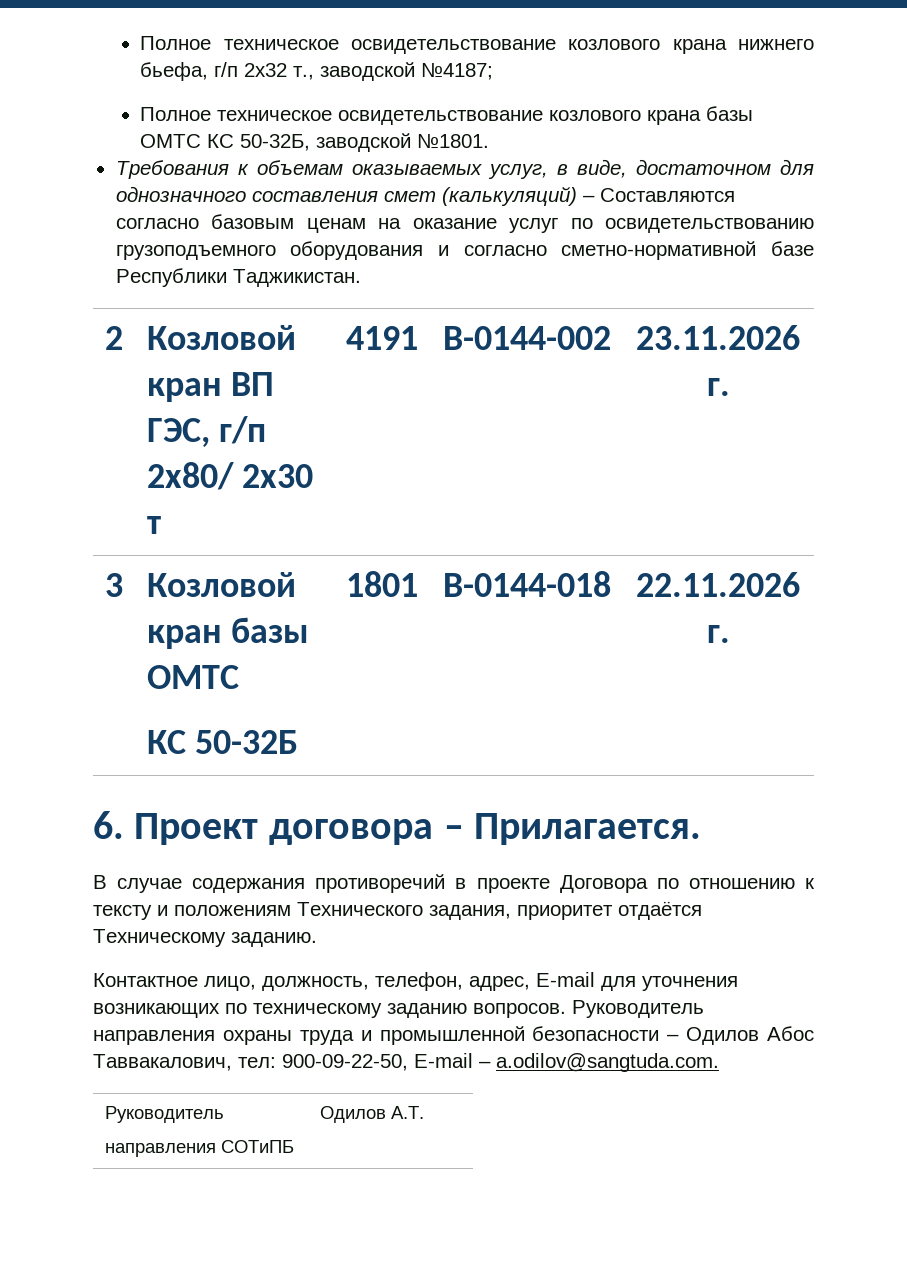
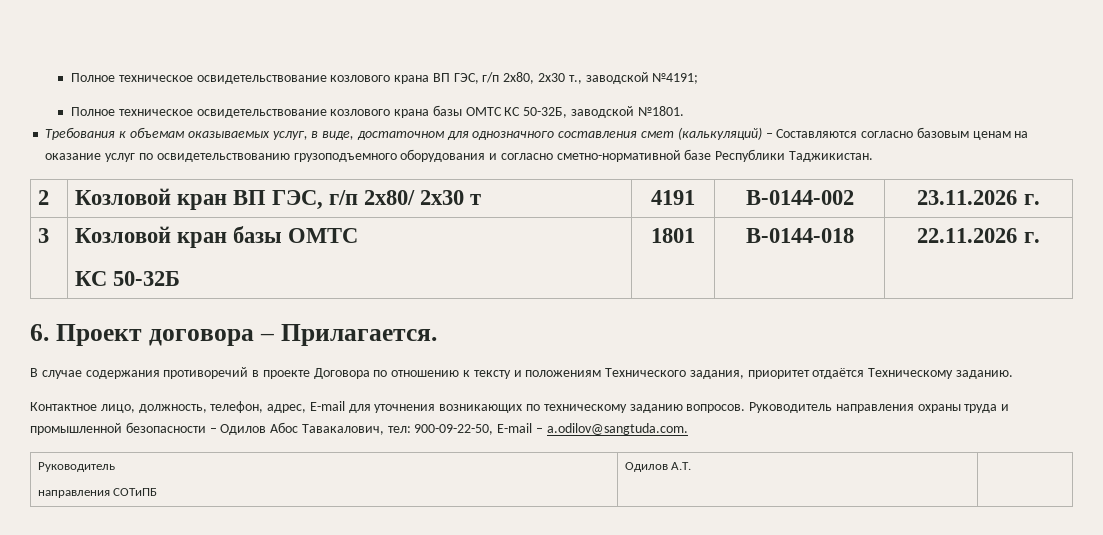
[140,36,814,54] [140,62,288,81] Полное техническое освидетельствование козлового крана нижнего бьефа, г/п 2х32 -> [71,72,566,84] Полное техническое освидетельствование козлового крана ВП ГЭС, г/п 2х80, 2х30
[421,63,494,80] №4187; -> [652,73,699,84] №4191;
[93,1054,232,1071] Таввакалович, -> [301,424,384,435] Тавакалович,

